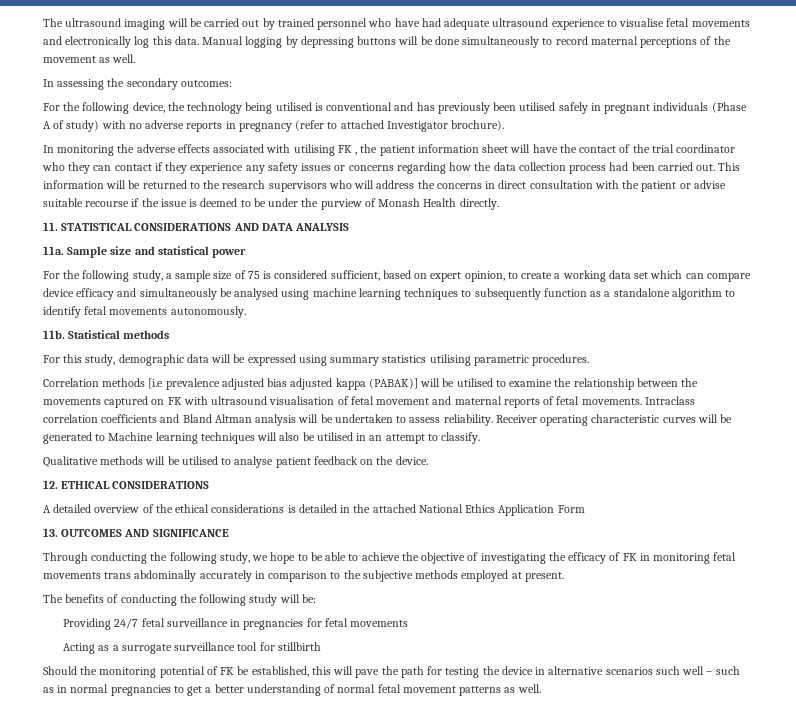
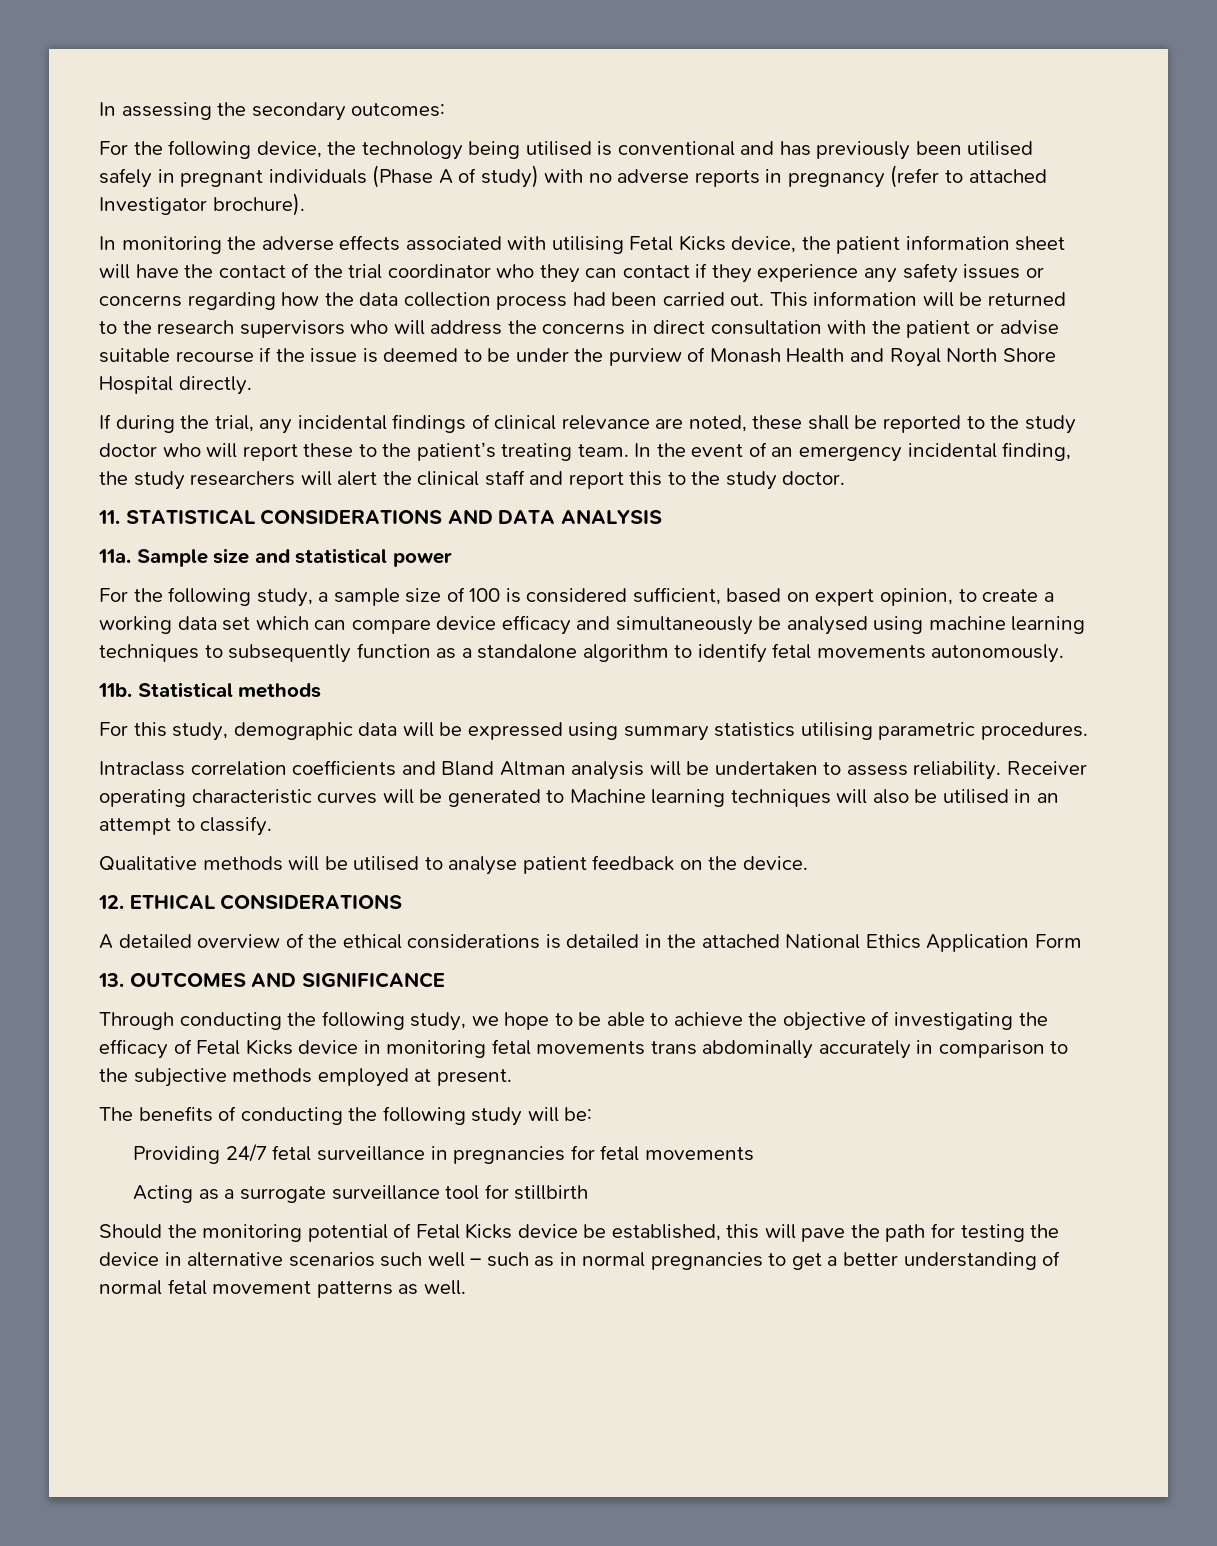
[43,18,750,30] [43,36,731,48] [43,54,136,63] The ultrasound imaging will be carried out by trained personnel who have had adequate ultrasound experience to visualise fetal movements and electronically log this data. Manual logging by depressing buttons will be done simultaneously to record maternal perceptions of the movement as well. // -> (99, 109) none
[337,145,358,155] FK , -> [629,235,797,253] Fetal Kicks device,
[459,198,499,210] directly. -> [850,348,1056,367] [99,376,252,395] [99,414,1076,434] [99,442,1072,462] [99,470,846,490] and Royal North Shore Hospital directly. // If during the trial, any incidental findings of clinical relevance are noted, these shall be reported to the study doctor who will report these to the patient’s treating team. In the event of an emergency incidental finding, the study researchers will alert the clinical staff and report this to the study doctor.
[247,271,260,279] 75 -> [469,588,501,602] 100
[43,378,699,390] [43,396,642,408] Correlation methods [i.e prevalence adjusted bias adjusted kappa (PABAK)] will be utilised to examine the relationship between the movements captured on FK with ultrasound visualisation of fetal movement and maternal reports of fetal movements. -> (1088, 731) none
[622,553,637,561] FK -> [196,1039,359,1055] Fetal Kicks device
[220,667,235,675] FK -> [415,1223,578,1239] Fetal Kicks device

